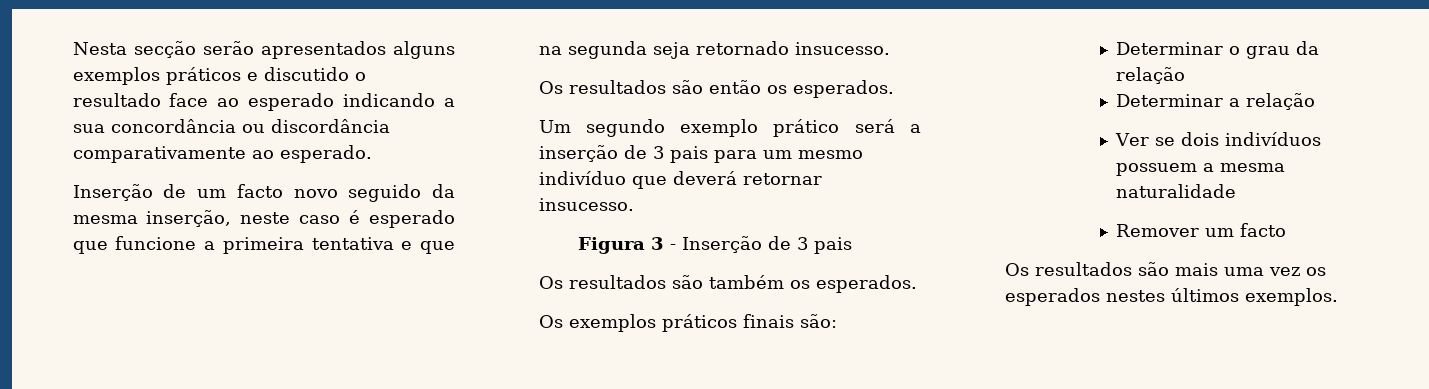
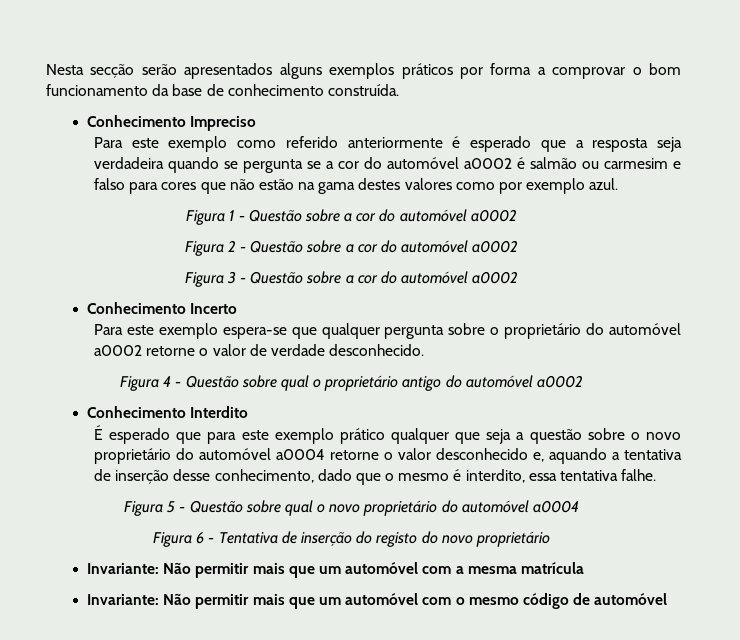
[246,67,366,81] [72,93,455,111] [72,119,390,133] [72,145,372,163] [72,184,456,202] [72,210,455,228] [72,236,456,254] [538,41,890,59] [538,80,894,98] [538,119,921,137] [538,145,863,163] [538,171,822,189] [538,198,634,211] [577,236,852,254] [538,275,917,293] [538,314,837,332] [1116,41,1320,59] [1116,67,1186,84] [1116,93,1316,110] [1115,132,1322,146] [1116,163,1286,176] [1116,184,1237,198] [1116,223,1287,237] [1004,262,1326,276] [1004,288,1338,306] e discutido o resultado face ao esperado indicando a sua concordância ou discordância comparativamente ao esperado. // Inserção de um facto novo seguido da mesma inserção, neste caso é esperado que funcione a primeira tentativa e que na segunda seja retornado insucesso. // Os resultados são então os esperados. // Um segundo exemplo prático será a inserção de 3 pais para um mesmo indivíduo que deverá retornar insucesso. // Figura 3 - Inserção de 3 pais // Os resultados são também os esperados. // Os exemplos práticos finais são: // Determinar o grau da relação // Determinar a relação // Ver se dois indivíduos possuem a mesma naturalidade // Remover um facto // Os resultados são mais uma vez os esperados nestes últimos exemplos. -> [459,63,681,79] [45,84,399,96] [87,115,257,131] [93,136,682,152] [93,157,681,173] [93,178,619,194] [186,209,517,225] [184,240,519,256] [184,271,519,287] [87,302,238,314] [93,323,681,339] [93,344,425,356] [119,375,584,391] [87,406,249,418] [93,425,681,444] [93,448,683,464] [93,469,657,485] [123,500,580,516] [153,531,550,547] [87,562,584,578] [87,593,668,609] por forma a comprovar o bom funcionamento da base de conhecimento construída. // Conhecimento Impreciso // Para este exemplo como referido anteriormente é esperado que a resposta seja verdadeira quando se pergunta se a cor do automóvel a0002 é salmão ou carmesim e falso para cores que não estão na gama destes valores como por exemplo azul. // Figura 1 - Questão sobre a cor do automóvel a0002 // Figura 2 - Questão sobre a cor do automóvel a0002 // Figura 3 - Questão sobre a cor do automóvel a0002 // Conhecimento Incerto // Para este exemplo espera-se que qualquer pergunta sobre o proprietário do automóvel a0002 retorne o valor de verdade desconhecido. // Figura 4 - Questão sobre qual o proprietário antigo do automóvel a0002 // Conhecimento Interdito // É esperado que para este exemplo prático qualquer que seja a questão sobre o novo proprietário do automóvel a0004 retorne o valor desconhecido e, aquando a tentativa de inserção desse conhecimento, dado que o mesmo é interdito, essa tentativa falhe. // Figura 5 - Questão sobre qual o novo proprietário do automóvel a0004 // Figura 6 - Tentativa de inserção do registo do novo proprietário // Invariante: Não permitir mais que um automóvel com a mesma matrícula // Invariante: Não permitir mais que um automóvel com o mesmo código de automóvel

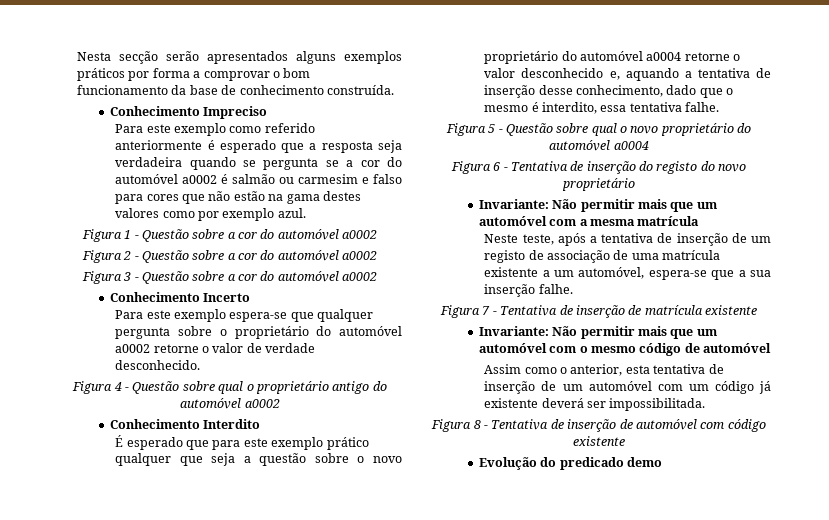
(584, 568) none -> [484,233,771,246] [484,250,721,263] [484,267,771,280] [484,284,573,297] [440,305,757,318] // Neste teste, após a tentativa de inserção de um registo de associação de uma matrícula existente a um automóvel, espera-se que a sua inserção falhe. // Figura 7 - Tentativa de inserção de matrícula existente
(668, 599) none -> [484,364,724,376] [484,381,771,394] [484,398,706,411] [431,419,766,432] [573,436,625,446] [478,457,663,470] // Assim como o anterior, esta tentativa de inserção de um automóvel com um código já existente deverá ser impossibilitada. // Figura 8 - Tentativa de inserção de automóvel com código existente // Evolução do predicado demo

